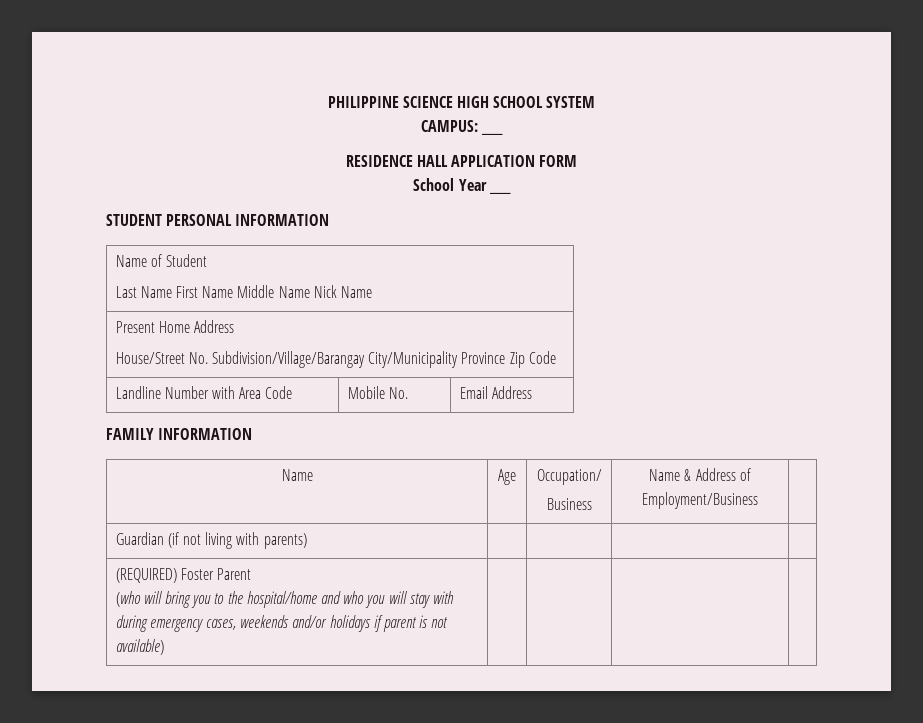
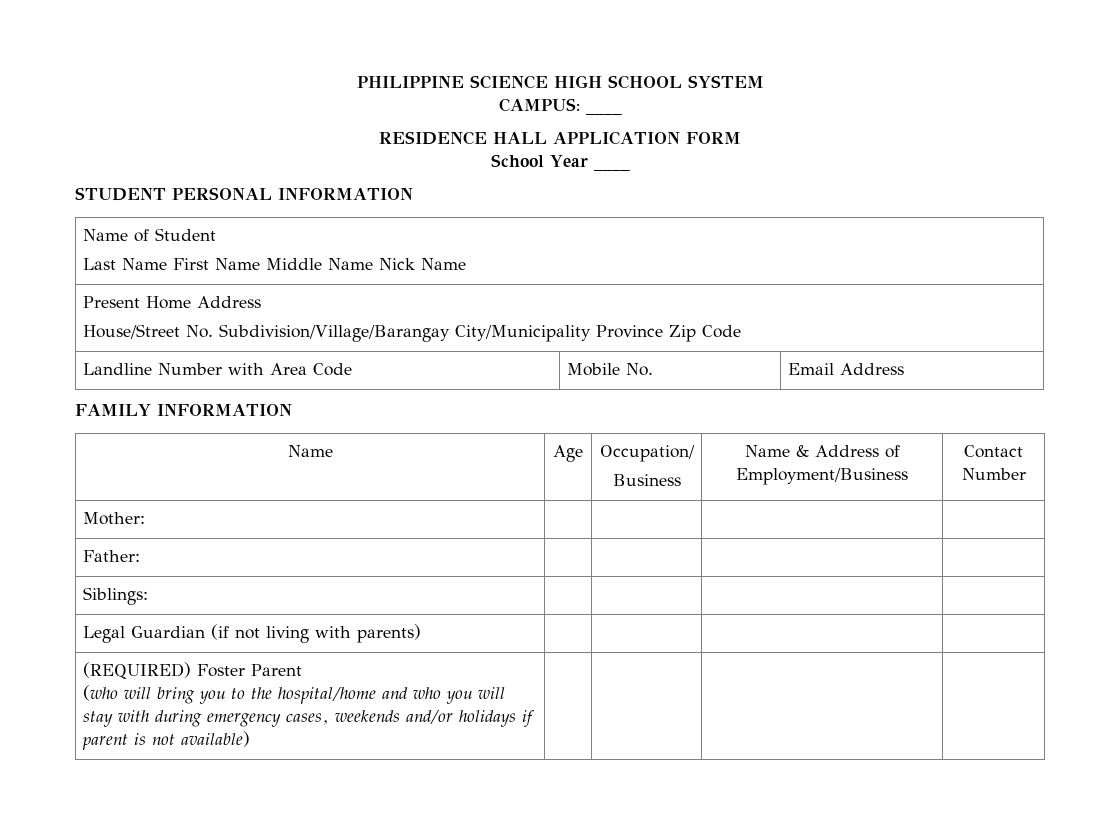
(758, 500) // -> [964,445,1023,458] [961,468,1026,480] [82,512,145,525] [82,550,140,562] [82,587,148,605] [82,626,125,643] Contact Number // Mother: | | | | // Father: | | | | // Siblings: | | | | // Legal

